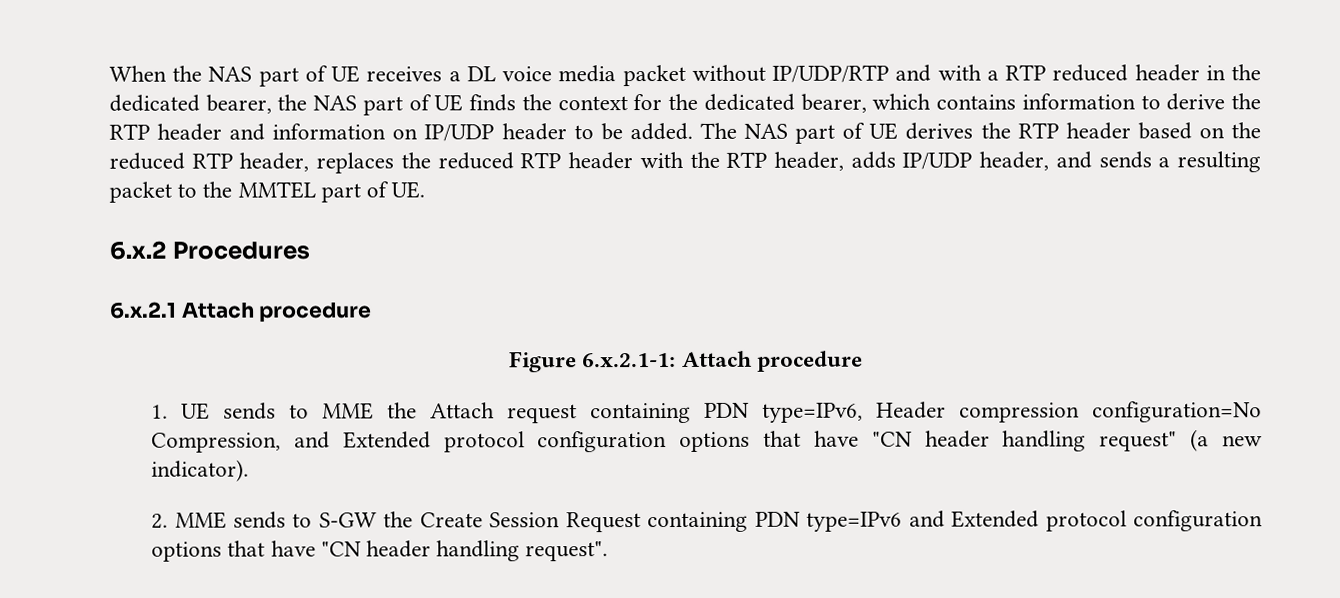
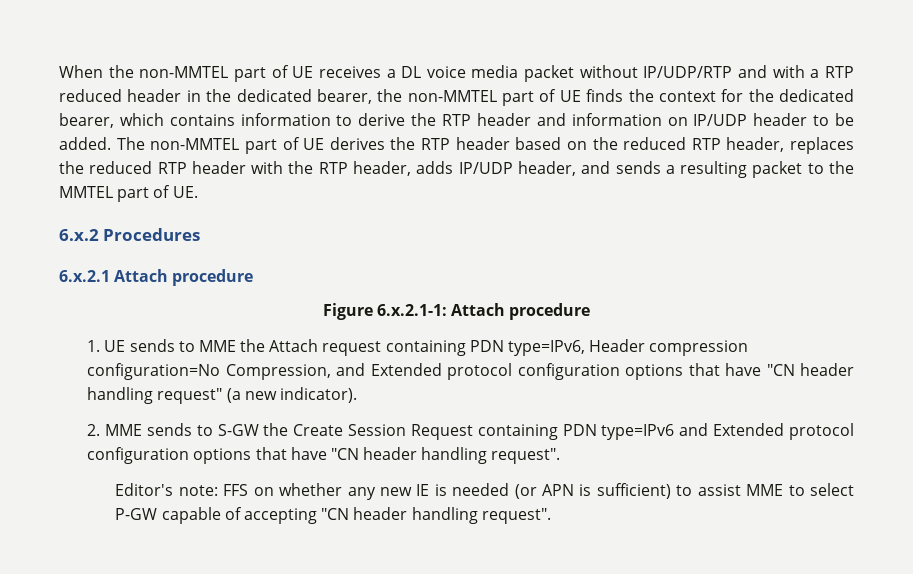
[208,66,253,82] NAS -> [139,66,229,78] non-MMTEL
[313,95,358,111] NAS -> [407,90,497,102] non-MMTEL
[744,123,789,139] NAS -> [150,138,240,150] non-MMTEL
(609, 551) none -> [115,483,854,500] [115,507,551,524] // Editor's note: FFS on whether any new IE is needed (or APN is sufficient) to assist MME to select P-GW capable of accepting "CN header handling request".

